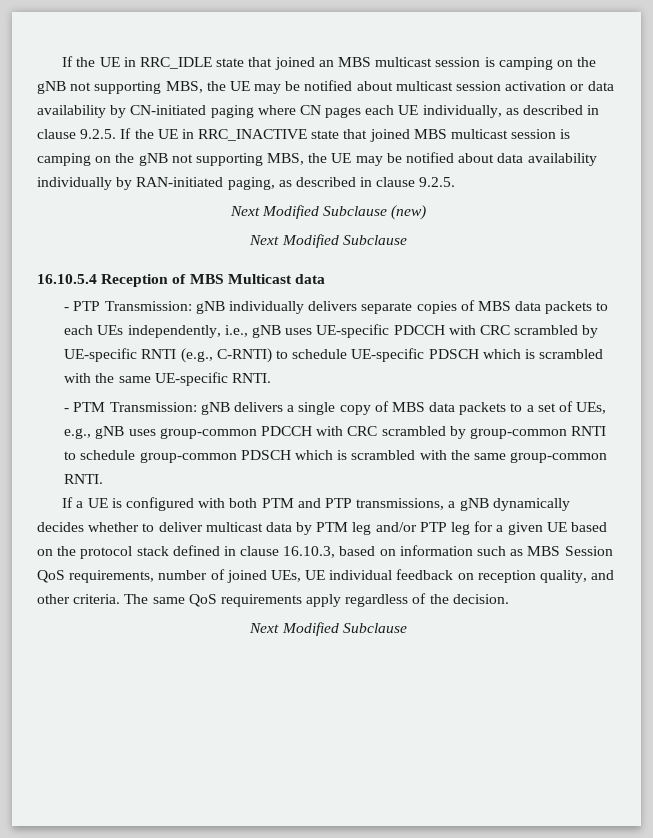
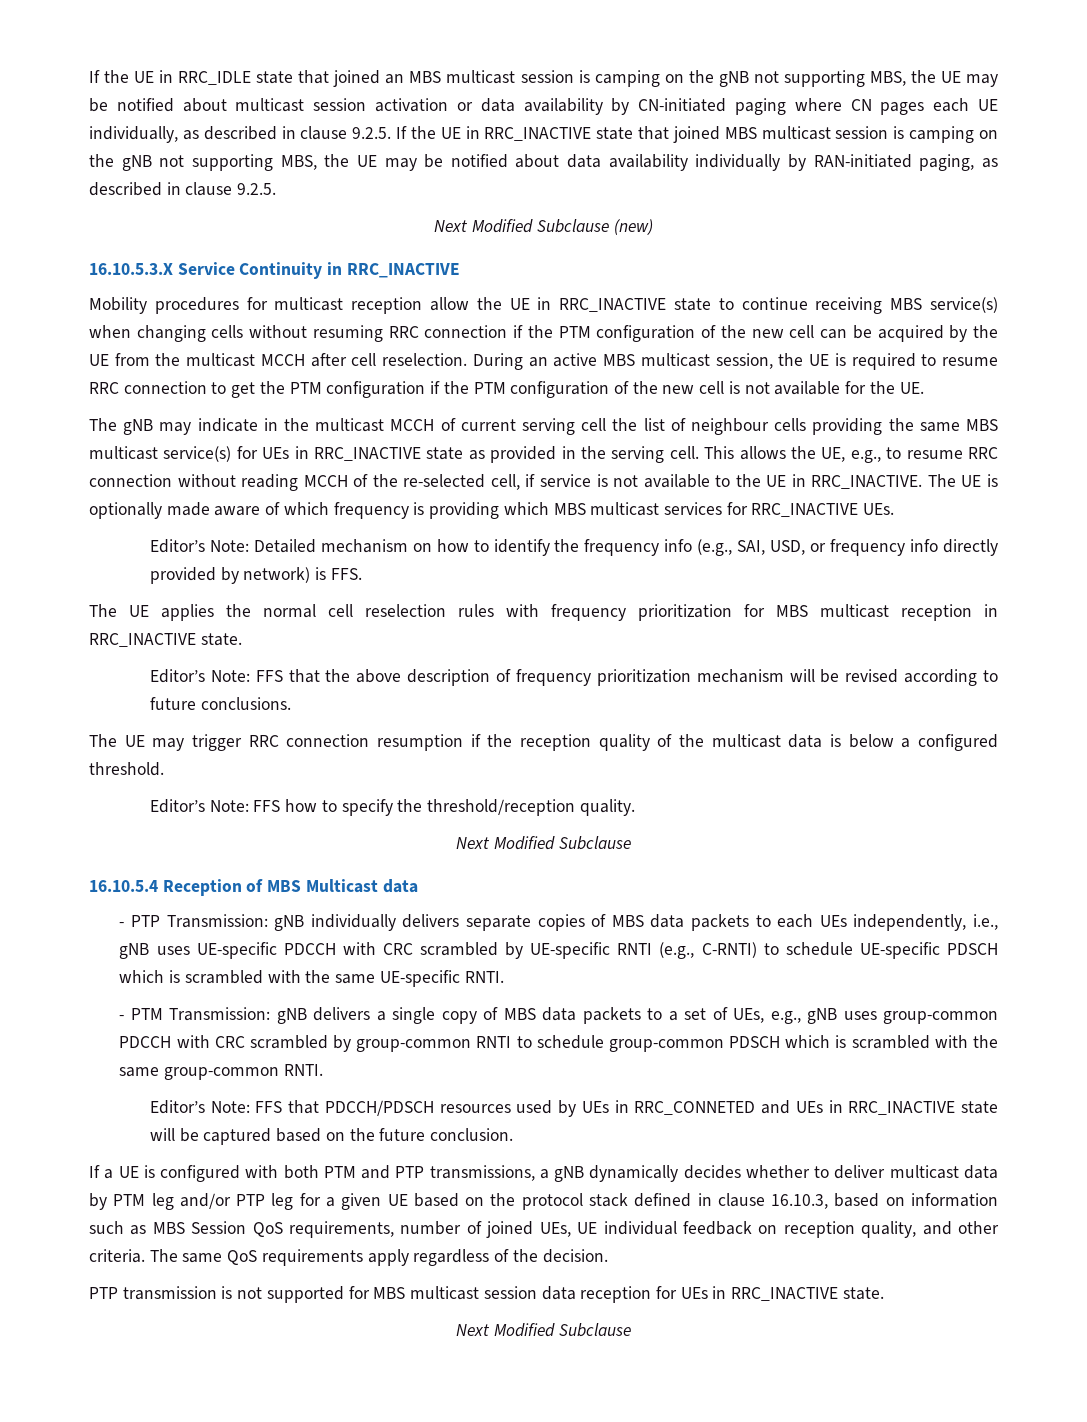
(427, 212) none -> [89,262,460,279] [89,297,998,314] [89,325,998,342] [89,353,998,370] [89,381,924,398] [89,418,999,435] [89,446,998,463] [89,474,998,491] [89,502,895,519] [149,539,999,556] [149,567,362,584] [89,604,998,621] [89,633,242,647] [149,669,998,686] [149,697,291,710] [89,734,998,751] [89,762,164,776] [149,799,635,816] // 16.10.5.3.X Service Continuity in RRC_INACTIVE // Mobility procedures for multicast reception allow the UE in RRC_INACTIVE state to continue receiving MBS service(s) when changing cells without resuming RRC connection if the PTM configuration of the new cell can be acquired by the UE from the multicast MCCH after cell reselection. During an active MBS multicast session, the UE is required to resume RRC connection to get the PTM configuration if the PTM configuration of the new cell is not available for the UE. // The gNB may indicate in the multicast MCCH of current serving cell the list of neighbour cells providing the same MBS multicast service(s) for UEs in RRC_INACTIVE state as provided in the serving cell. This allows the UE, e.g., to resume RRC connection without reading MCCH of the re-selected cell, if service is not available to the UE in RRC_INACTIVE. The UE is optionally made aware of which frequency is providing which MBS multicast services for RRC_INACTIVE UEs. // Editor’s Note: Detailed mechanism on how to identify the frequency info (e.g., SAI, USD, or frequency info directly provided by network) is FFS. // The UE applies the normal cell reselection rules with frequency prioritization for MBS multicast reception in RRC_INACTIVE state. // Editor’s Note: FFS that the above description of frequency prioritization mechanism will be revised according to future conclusions. // The UE may trigger RRC connection resumption if the reception quality of the multicast data is below a configured threshold. // Editor’s Note: FFS how to specify the threshold/reception quality.
(104, 479) none -> [149,1100,998,1117] [149,1128,513,1145] // Editor’s Note: FFS that PDCCH/PDSCH resources used by UEs in RRC_CONNETED and UEs in RRC_INACTIVE state will be captured based on the future conclusion.
(509, 599) none -> [89,1286,884,1303] // PTP transmission is not supported for MBS multicast session data reception for UEs in RRC_INACTIVE state.

